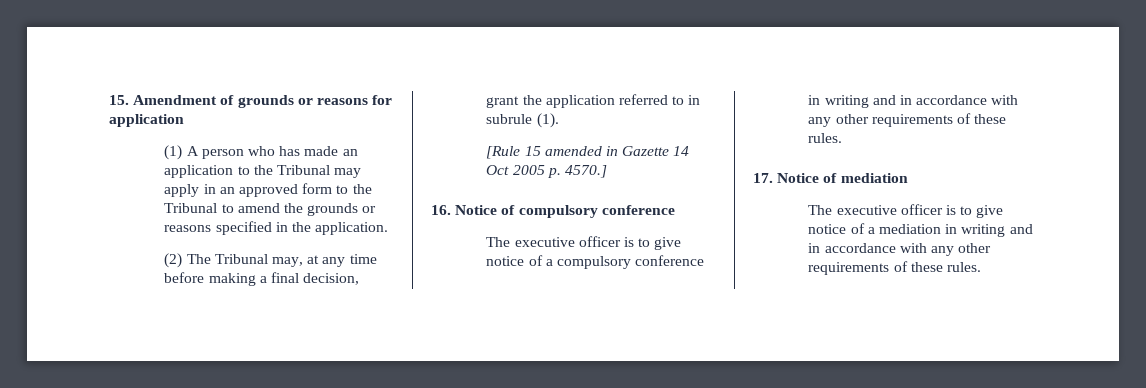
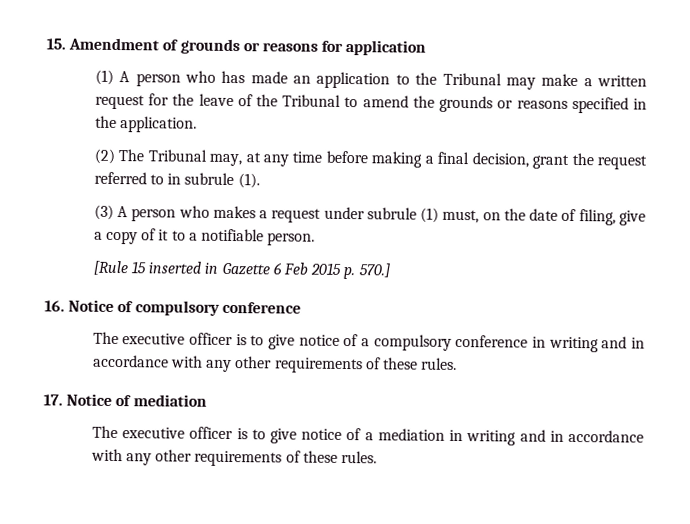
[164,183,349,197] apply in an approved form to -> [541,73,648,87] [94,93,253,110] make a written request for the leave of
[545,95,615,108] application -> [597,155,648,170] request
(559, 120) none -> [93,204,646,226] [93,228,316,246] // (3) A person who makes a request under subrule (1) must, on the date of filing, give a copy of it to a notifiable person.
[544,146,602,156] amended -> [148,261,202,274] inserted
[673,146,690,156] [486,165,608,178] 14 Oct 2005 p. 4570.] -> [272,262,390,280] 6 Feb 2015 p. 570.]

